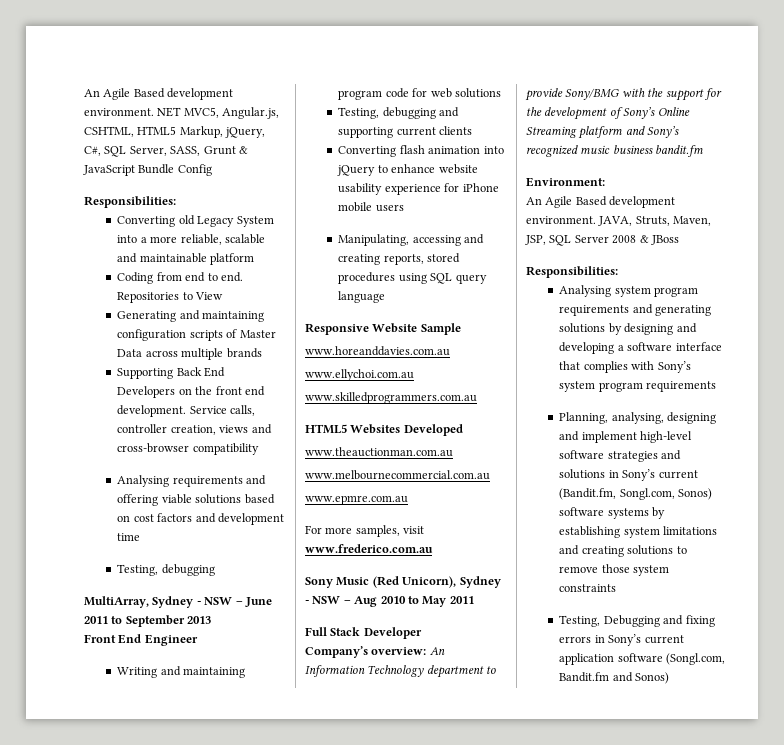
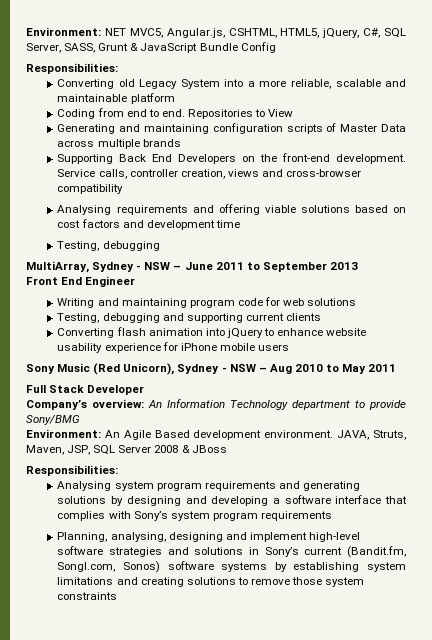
[84,88,234,100] [84,108,154,116] An Agile Based development environment. -> [26,27,101,36] Environment:
[137,126,223,138] HTML5 Markup, -> [280,28,320,38] HTML5,
[215,386,265,396] front end -> [282,153,331,162] front-end
[338,234,485,246] [338,253,461,265] [338,272,487,284] [338,291,386,303] [305,323,461,335] [305,346,450,356] [305,369,414,381] [305,392,477,404] [305,424,463,436] [305,447,453,457] [305,470,490,480] [305,495,408,505] [305,525,425,537] [305,544,433,553] // Manipulating, accessing and creating reports, stored procedures using SQL query language // Responsive Website Sample // www.horeanddavies.com.au // www.ellychoi.com.au // www.skilledprogrammers.com.au // HTML5 Websites Developed // www.theauctionman.com.au // www.melbournecommercial.com.au // www.epmre.com.au // For more samples, visit www.frederico.com.au -> (289, 347) none
[621,88,722,101] [526,107,690,120] [526,126,680,139] [526,145,704,157] [526,177,605,187] with the support for the development of Sony’s Online Streaming platform and Sony’s recognized music business bandit.fm // Environment: // -> [26,429,101,438] // Environment:
[559,615,715,627] [559,634,684,646] [559,653,726,665] [559,672,670,684] // Testing, Debugging and fixing errors in Sony’s current application software (Songl.com, Bandit.fm and Sonos) -> (118, 596) none

